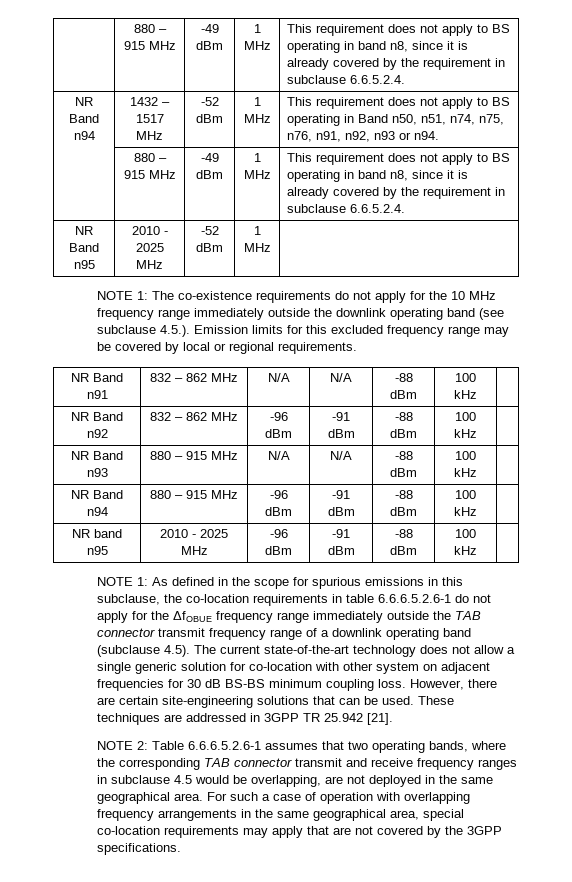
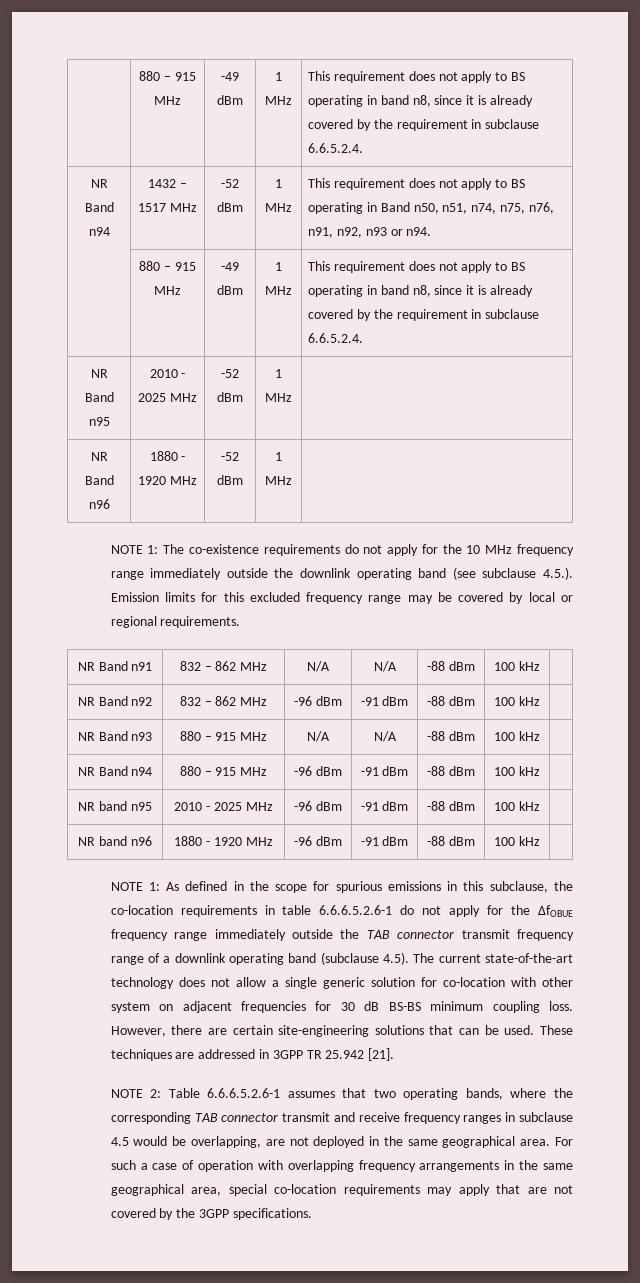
(271, 247) none -> [90,452,108,461] [84,475,114,485] [88,499,110,509] [149,451,186,461] [138,476,197,485] [221,452,239,461] [217,475,243,485] [275,452,282,461] [265,476,292,485] // NR Band n96 | 1880 - 1920 MHz | -52 dBm | 1 MHz |
(477, 550) none -> [78,836,152,846] [174,836,273,846] [294,836,342,846] [360,836,409,846] [427,836,475,846] [494,836,540,846] // NR band n96 | 1880 - 1920 MHz | -96 dBm | -91 dBm | -88 dBm | 100 kHz |

